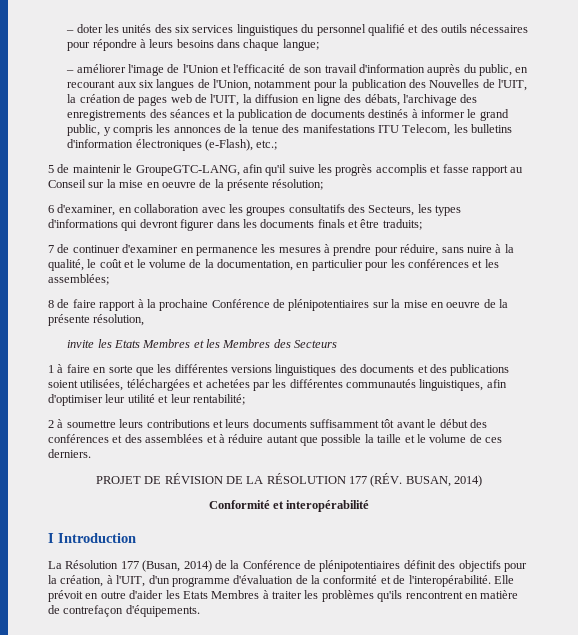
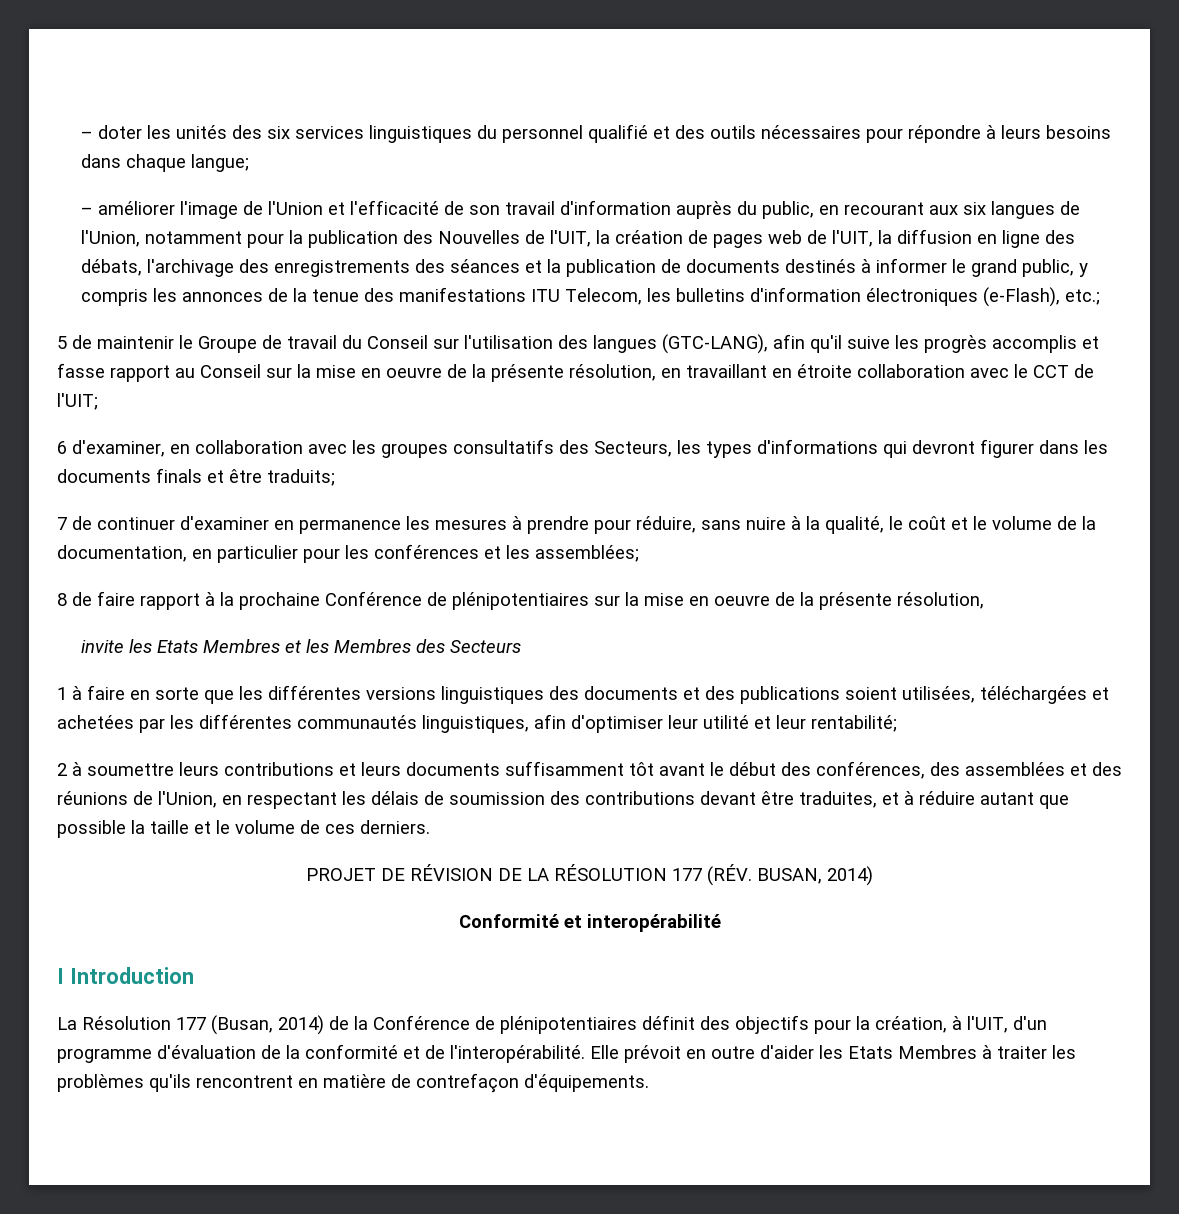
[135,165,240,176] GroupeGTC-LANG, -> [198,334,768,354] Groupe de travail du Conseil sur l'utilisation des langues (GTC-LANG),
[272,179,324,190] résolution; -> [569,364,1094,381] [57,393,98,410] résolution, en travaillant en étroite collaboration avec le CCT de l'UIT;
[48,434,204,443] conférences et des assemblées -> [816,761,1122,779] [57,791,877,809] conférences, des assemblées et des réunions de l'Union, en respectant les délais de soumission des contributions devant être traduites,

